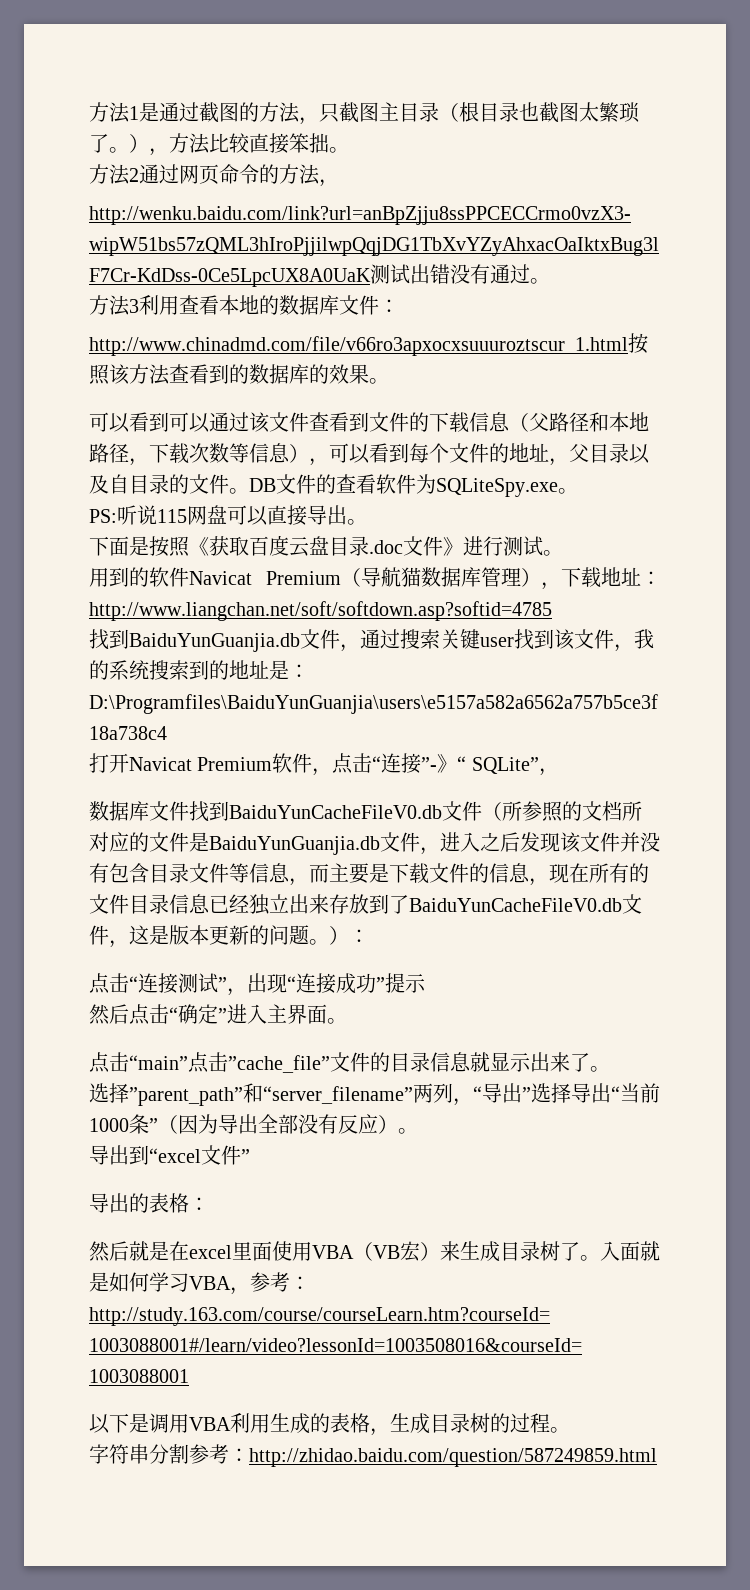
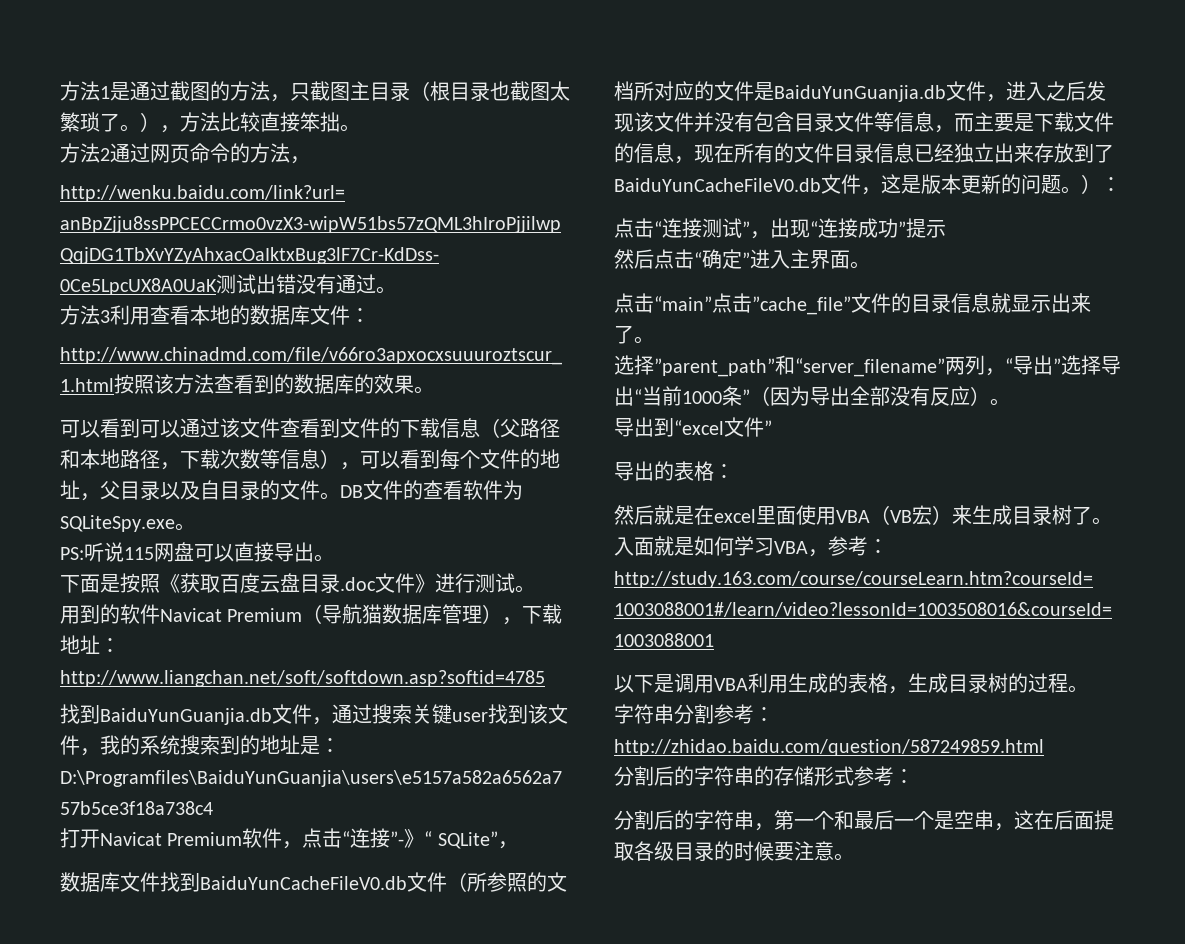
(657, 1457) none -> [614,766,914,786] [614,810,1114,831] [614,841,854,861] // 分割后的字符串的存储形式参考： // 分割后的字符串，第一个和最后一个是空串，这在后面提取各级目录的时候要注意。

